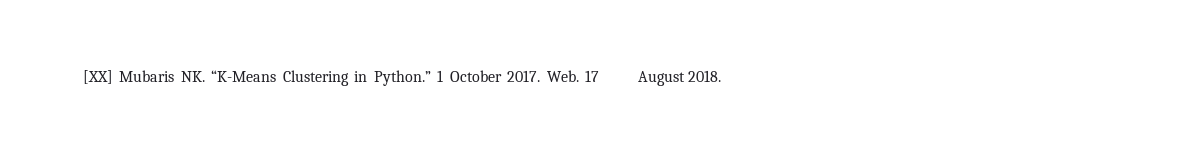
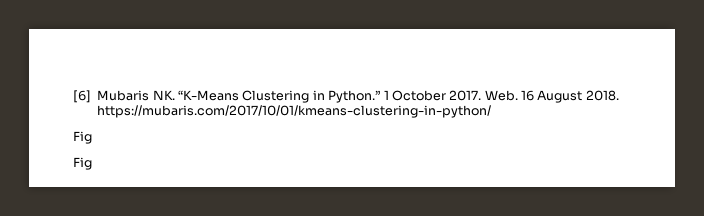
[83,70,113,84] [XX] -> [73,90,91,103] [6]
[585,70,599,82] 17 -> [521,90,534,101] 16
(722, 76) none -> [97,105,492,118] [73,131,92,144] [73,157,92,170] https://mubaris.com/2017/10/01/kmeans-clustering-in-python/ // Fig // Fig

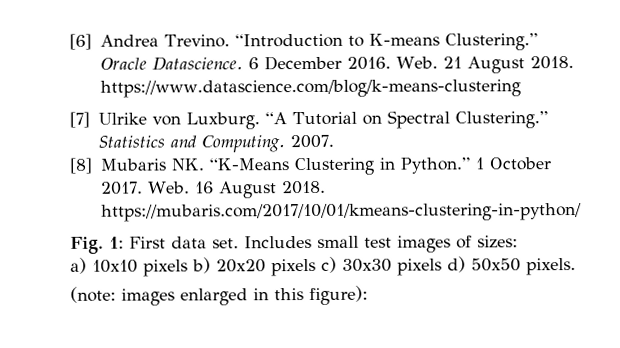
(91, 96) none -> [99,33,538,51] [99,55,574,74] [99,79,521,98] [69,110,548,130] [97,134,334,153] [69,157,92,174] Andrea Trevino. “Introduction to K-means Clustering.” Oracle Datascience. 6 December 2016. Web. 21 August 2018. https://www.datascience.com/blog/k-means-clustering // [7] Ulrike von Luxburg. “A Tutorial on Spectral Clustering.” Statistics and Computing. 2007. // [8]
[73,131,92,144] [73,157,92,170] Fig // Fig -> [70,235,518,254] [70,256,576,277] [70,285,368,306] Fig. 1: First data set. Includes small test images of sizes: // a) 10x10 pixels b) 20x20 pixels c) 30x30 pixels d) 50x50 pixels. // (note: images enlarged in this figure):

